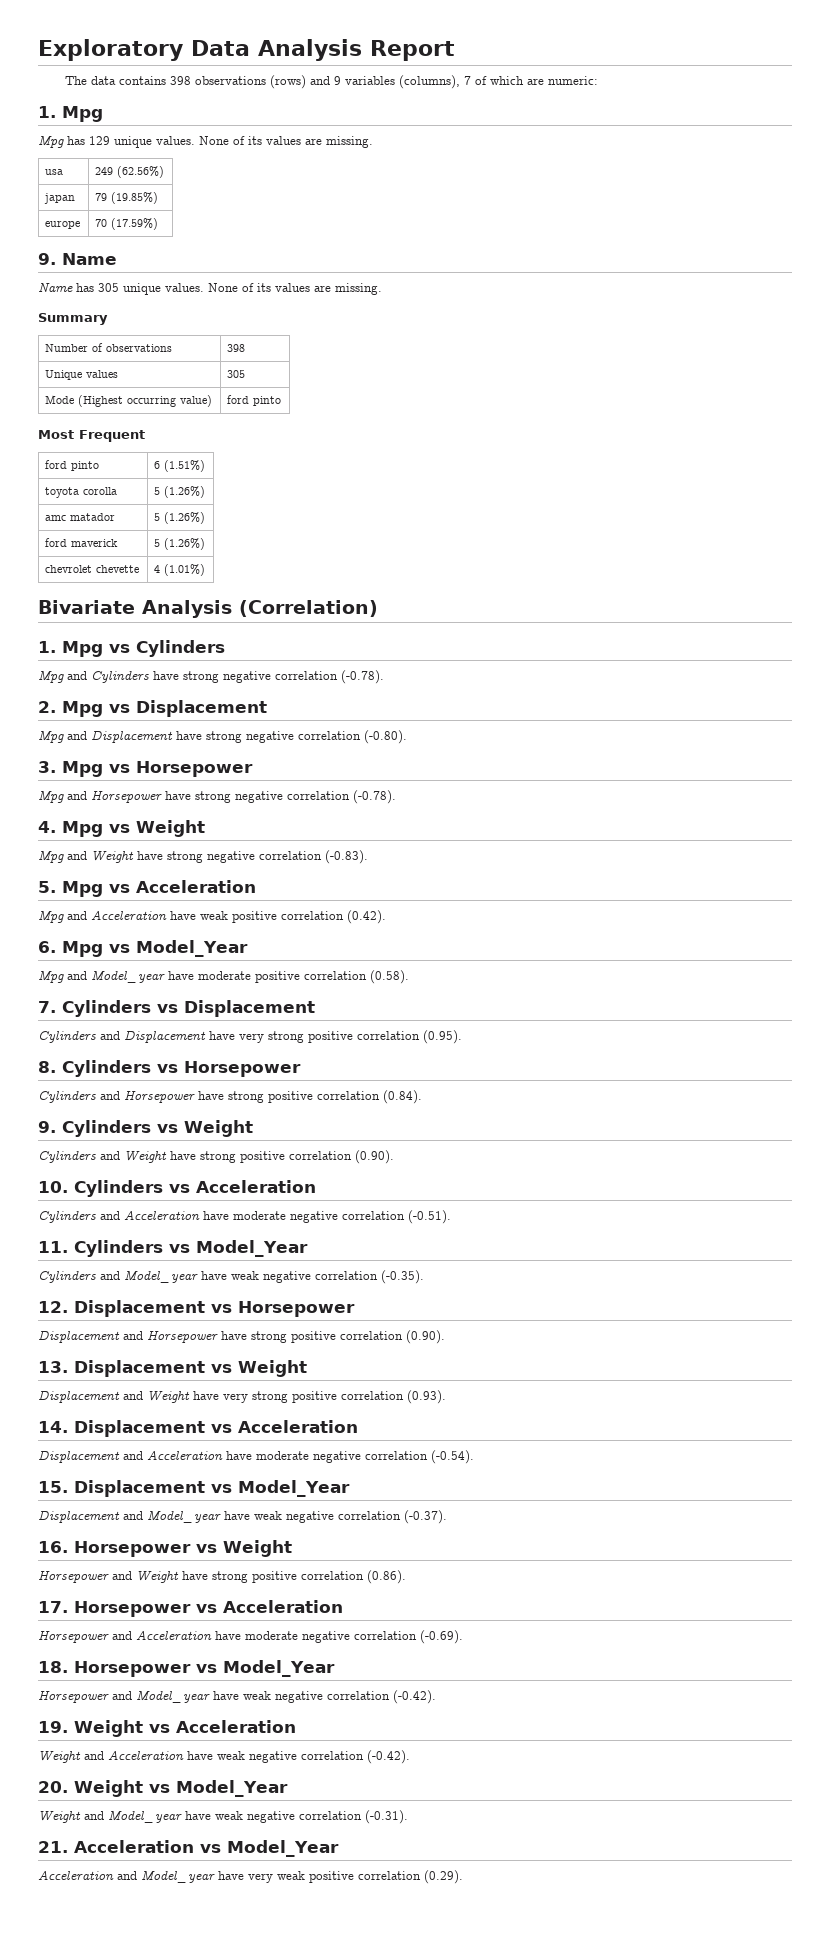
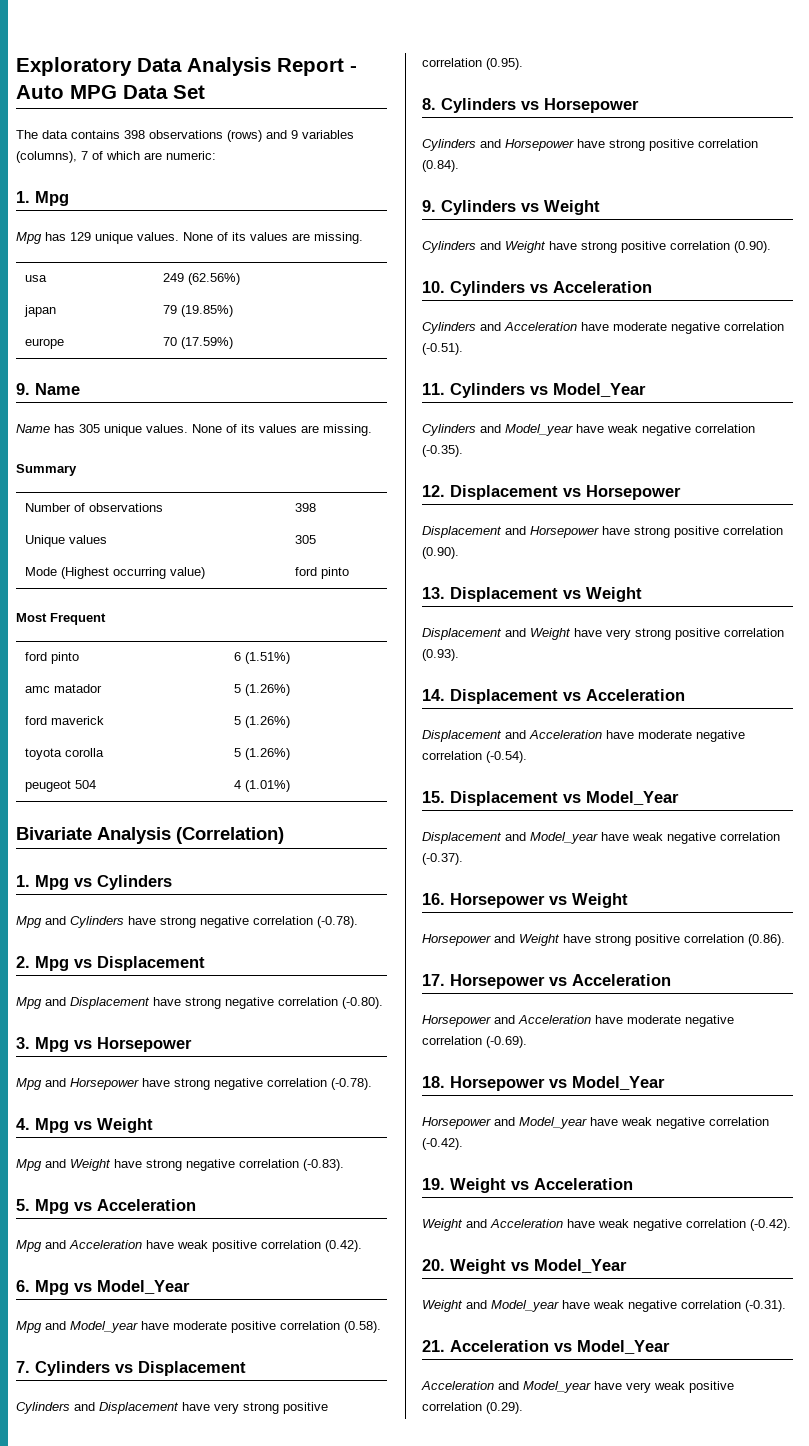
(455, 50) none -> [350,66,357,72] [16,85,205,99] - Auto MPG Data Set
[45,487,118,498] [154,486,206,498] // toyota corolla | 5 (1.26%) -> (291, 658) none
[45,565,140,573] chevrolet chevette -> [25,748,105,760] [234,748,291,760] [25,780,97,792] toyota corolla | 5 (1.26%) // peugeot 504

